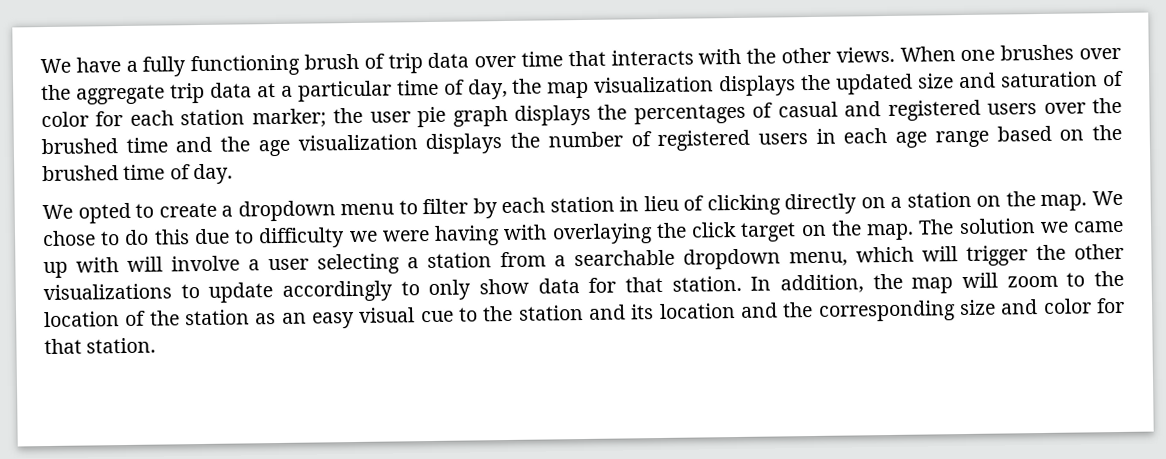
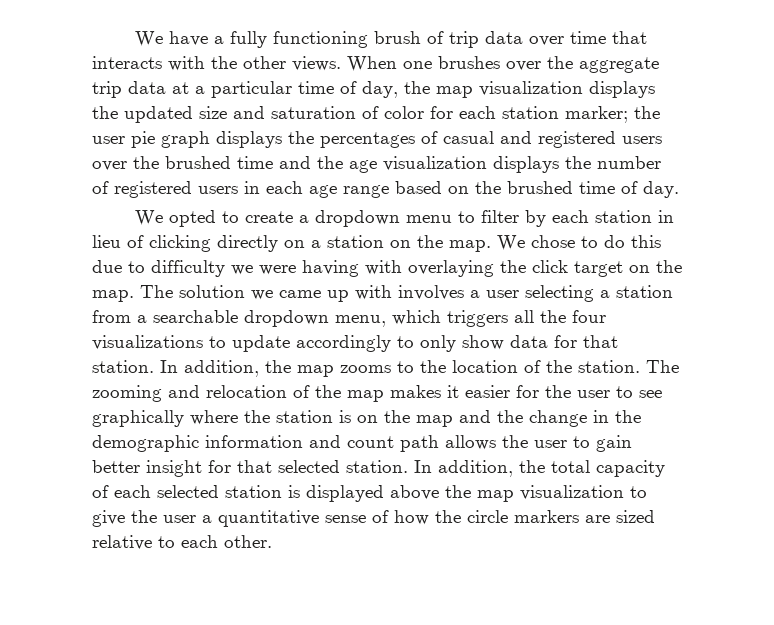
[127,255,240,272] will involve -> [398,285,464,300] involves
[922,243,1124,266] will trigger the other -> [447,310,606,327] triggers all the four
[961,272,1058,289] will zoom -> [340,365,391,373] zooms
[185,297,1126,329] [44,337,157,355] station as an easy visual cue to the station and its location and the corresponding size and color for that station. -> [578,360,679,373] [92,385,662,402] [92,410,641,427] [92,435,632,452] [92,460,665,477] [92,485,647,502] [92,510,655,527] [92,535,272,550] station. The zooming and relocation of the map makes it easier for the user to see graphically where the station is on the map and the change in the demographic information and count path allows the user to gain better insight for that selected station. In addition, the total capacity of each selected station is displayed above the map visualization to give the user a quantitative sense of how the circle markers are sized relative to each other.

